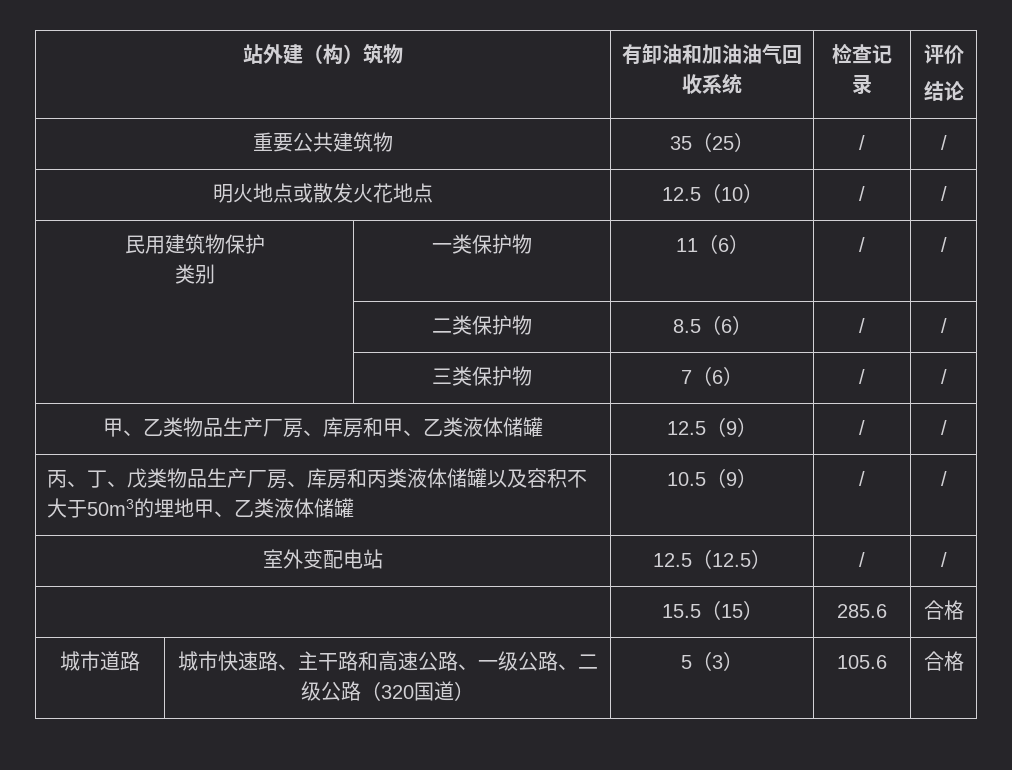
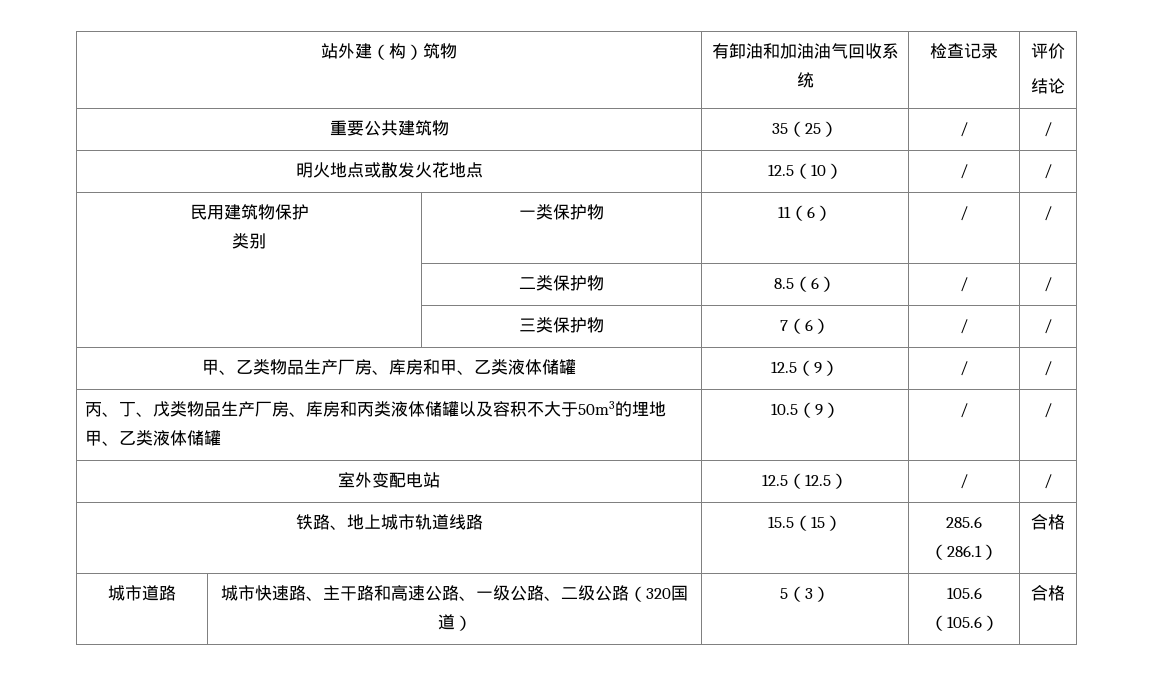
(947, 559) none -> [295,514,483,530] 铁路、地上城市轨道线路
(887, 611) none -> [930,544,998,560] （286.1）
(887, 662) none -> [929,615,999,631] （105.6）

